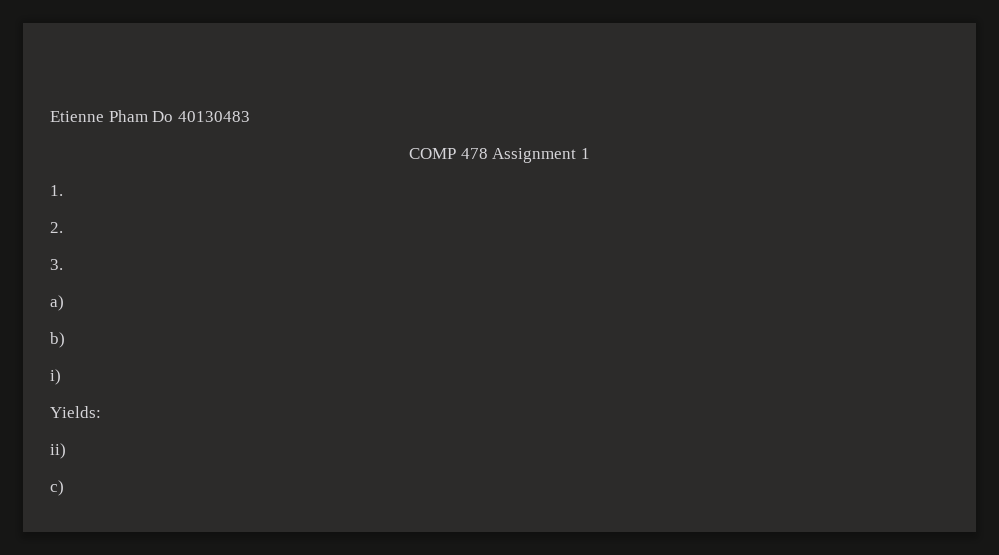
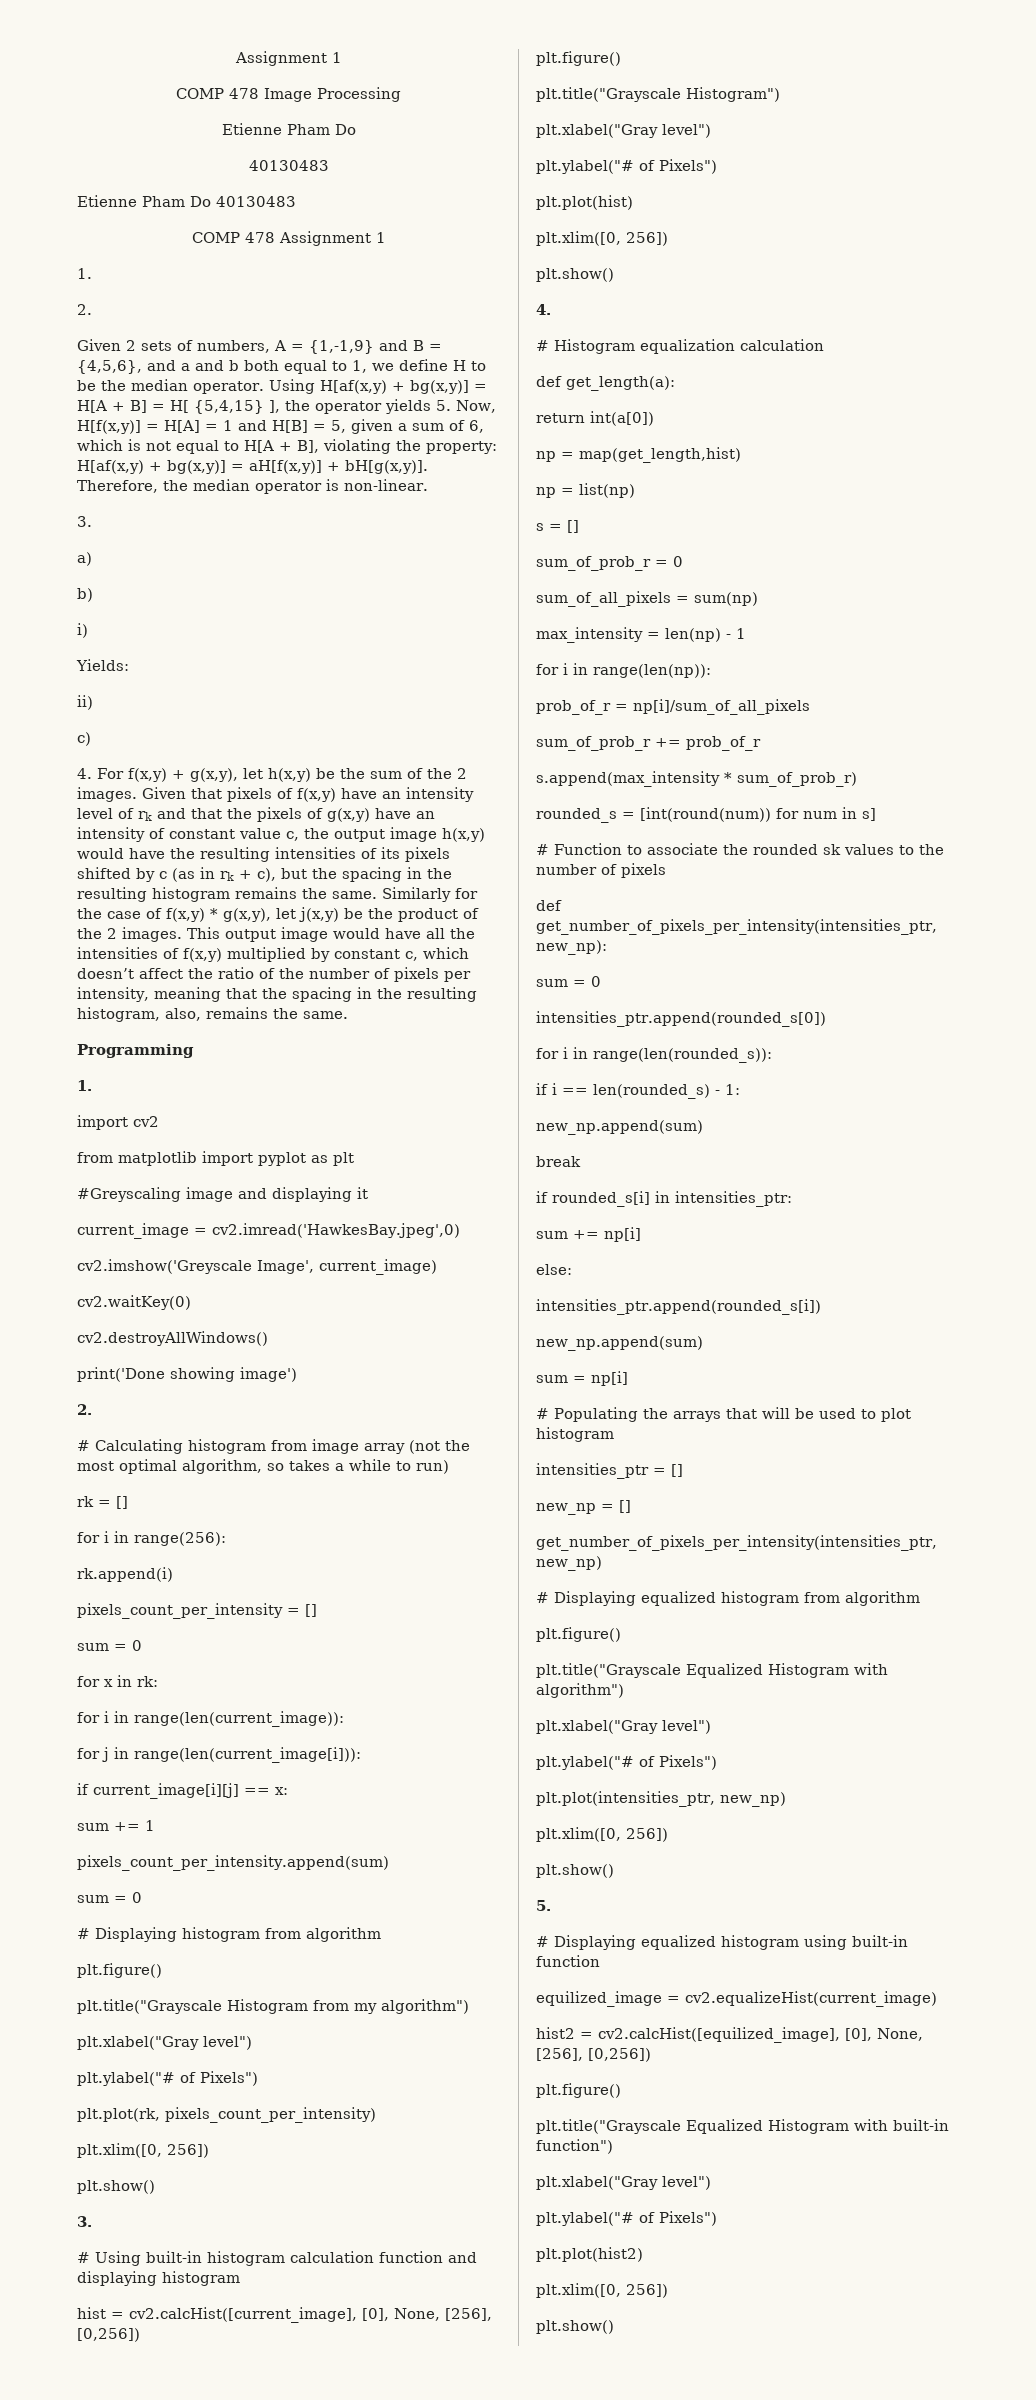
(50, 116) none -> [234,51,342,66] [176,87,401,102] [221,123,356,135] [248,160,329,171] Assignment 1 // COMP 478 Image Processing // Etienne Pham Do // 40130483 //
(63, 227) none -> [77,339,442,354] [77,359,486,374] [77,379,487,394] [77,399,496,414] [77,419,484,434] [77,439,497,454] [77,460,428,474] [77,479,428,494] // Given 2 sets of numbers, A = {1,-1,9} and B = {4,5,6}, and a and b both equal to 1, we define H to be the median operator. Using H[af(x,y) + bg(x,y)] = H[A + B] = H[ {5,4,15} ], the operator yields 5. Now, H[f(x,y)] = H[A] = 1 and H[B] = 5, given a sum of 6, which is not equal to H[A + B], violating the property: H[af(x,y) + bg(x,y)] = aH[f(x,y)] + bH[g(x,y)]. Therefore, the median operator is non-linear.
(64, 488) none -> [77,768,467,782] [77,787,474,802] [77,807,435,822] [77,827,485,842] [77,847,450,862] [77,867,452,882] [77,887,478,902] [77,907,479,922] [77,927,475,942] [77,947,469,962] [77,967,471,982] [77,987,477,1002] [77,1007,348,1022] [77,1044,194,1058] [77,1080,92,1091] [77,1115,159,1130] [77,1151,354,1166] [77,1187,368,1202] [77,1223,460,1239] [77,1259,437,1275] [77,1295,191,1310] [77,1331,268,1346] [77,1367,297,1382] [77,1404,92,1415] [77,1439,470,1454] [77,1459,449,1474] [77,1496,128,1509] [77,1531,226,1546] [77,1567,173,1582] [77,1603,317,1619] [77,1640,142,1651] [77,1675,158,1687] [77,1711,344,1727] [77,1747,361,1763] [77,1783,288,1799] [77,1820,155,1831] [77,1855,389,1871] [77,1892,142,1903] [77,1927,381,1942] [77,1963,162,1978] [77,1999,469,2014] [77,2036,252,2050] [77,2071,258,2086] [77,2107,376,2123] [77,2143,209,2158] [77,2180,155,2194] [77,2216,92,2227] [77,2251,477,2266] [77,2271,240,2286] [77,2307,492,2323] [77,2328,140,2342] [536,51,621,66] [536,87,780,102] [536,124,711,138] [536,159,717,174] [536,195,633,210] [536,231,668,246] [536,268,614,282] [536,304,551,315] [536,339,824,354] [536,376,675,391] [536,411,654,426] [536,447,741,463] [536,483,635,498] [536,520,579,533] [536,556,683,571] [536,591,758,607] [536,627,746,643] [536,663,711,678] [536,699,810,715] [536,736,761,751] [536,771,857,787] [536,807,876,823] [536,843,944,855] [536,863,666,878] [536,900,562,911] [536,919,937,935] [536,940,607,955] [536,976,601,987] [536,1011,826,1027] [536,1047,772,1063] [536,1083,740,1099] [536,1120,703,1135] [536,1156,581,1167] [536,1191,792,1207] [536,1227,641,1242] [536,1264,572,1275] [536,1299,821,1315] [536,1336,703,1351] [536,1371,628,1386] [536,1407,911,1422] [536,1427,614,1442] [536,1463,683,1479] [536,1500,631,1515] [536,1535,937,1551] [536,1556,602,1571] [536,1591,920,1606] [536,1627,621,1642] [536,1663,888,1678] [536,1683,624,1698] [536,1720,711,1734] [536,1755,717,1770] [536,1791,786,1807] [536,1827,668,1842] [536,1864,614,1878] [536,1900,551,1911] [536,1935,908,1950] [536,1955,600,1967] [536,1991,937,2007] [536,2027,923,2043] [536,2048,651,2062] [536,2083,621,2098] [536,2119,949,2134] [536,2139,613,2154] [536,2176,711,2190] [536,2211,717,2226] [536,2247,643,2262] [536,2283,668,2298] [536,2320,614,2334] // 4. For f(x,y) + g(x,y), let h(x,y) be the sum of the 2 images. Given that pixels of f(x,y) have an intensity level of rk and that the pixels of g(x,y) have an intensity of constant value c, the output image h(x,y) would have the resulting intensities of its pixels shifted by c (as in rk + c), but the spacing in the resulting histogram remains the same. Similarly for the case of f(x,y) * g(x,y), let j(x,y) be the product of the 2 images. This output image would have all the intensities of f(x,y) multiplied by constant c, which doesn’t affect the ratio of the number of pixels per intensity, meaning that the spacing in the resulting histogram, also, remains the same. // Programming // 1. // import cv2 // from matplotlib import pyplot as plt // #Greyscaling image and displaying it // current_image = cv2.imread('HawkesBay.jpeg',0) // cv2.imshow('Greyscale Image', current_image) // cv2.waitKey(0) // cv2.destroyAllWindows() // print('Done showing image') // 2. // # Calculating histogram from image array (not the most optimal algorithm, so takes a while to run) // rk = [] // for i in range(256): // rk.append(i) // pixels_count_per_intensity = [] // sum = 0 // for x in rk: // for i in range(len(current_image)): // for j in range(len(current_image[i])): // if current_image[i][j] == x: // sum += 1 // pixels_count_per_intensity.append(sum) // sum = 0 // # Displaying histogram from algorithm // plt.figure() // plt.title("Grayscale Histogram from my algorithm") // plt.xlabel("Gray level") // plt.ylabel("# of Pixels") // plt.plot(rk, pixels_count_per_intensity) // plt.xlim([0, 256]) // plt.show() // 3. // # Using built-in histogram calculation function and displaying histogram // hist = cv2.calcHist([current_image], [0], None, [256], [0,256]) // plt.figure() // plt.title("Grayscale Histogram") // plt.xlabel("Gray level") // plt.ylabel("# of Pixels") // plt.plot(hist) // plt.xlim([0, 256]) // plt.show() // 4. // # Histogram equalization calculation // def get_length(a): // return int(a[0]) // np = map(get_length,hist) // np = list(np) // s = [] // sum_of_prob_r = 0 // sum_of_all_pixels = sum(np) // max_intensity = len(np) - 1 // for i in range(len(np)): // prob_of_r = np[i]/sum_of_all_pixels // sum_of_prob_r += prob_of_r // s.append(max_intensity * sum_of_prob_r) // rounded_s = [int(round(num)) for num in s] // # Function to associate the rounded sk values to the number of pixels // def get_number_of_pixels_per_intensity(intensities_ptr, new_np): // sum = 0 // intensities_ptr.append(rounded_s[0]) // for i in range(len(rounded_s)): // if i == len(rounded_s) - 1: // new_np.append(sum) // break // if rounded_s[i] in intensities_ptr: // sum += np[i] // else: // intensities_ptr.append(rounded_s[i]) // new_np.append(sum) // sum = np[i] // # Populating the arrays that will be used to plot histogram // intensities_ptr = [] // new_np = [] // get_number_of_pixels_per_intensity(intensities_ptr, new_np) // # Displaying equalized histogram from algorithm // plt.figure() // plt.title("Grayscale Equalized Histogram with algorithm") // plt.xlabel("Gray level") // plt.ylabel("# of Pixels") // plt.plot(intensities_ptr, new_np) // plt.xlim([0, 256]) // plt.show() // 5. // # Displaying equalized histogram using built-in function // equilized_image = cv2.equalizeHist(current_image) // hist2 = cv2.calcHist([equilized_image], [0], None, [256], [0,256]) // plt.figure() // plt.title("Grayscale Equalized Histogram with built-in function") // plt.xlabel("Gray level") // plt.ylabel("# of Pixels") // plt.plot(hist2) // plt.xlim([0, 256]) // plt.show()

